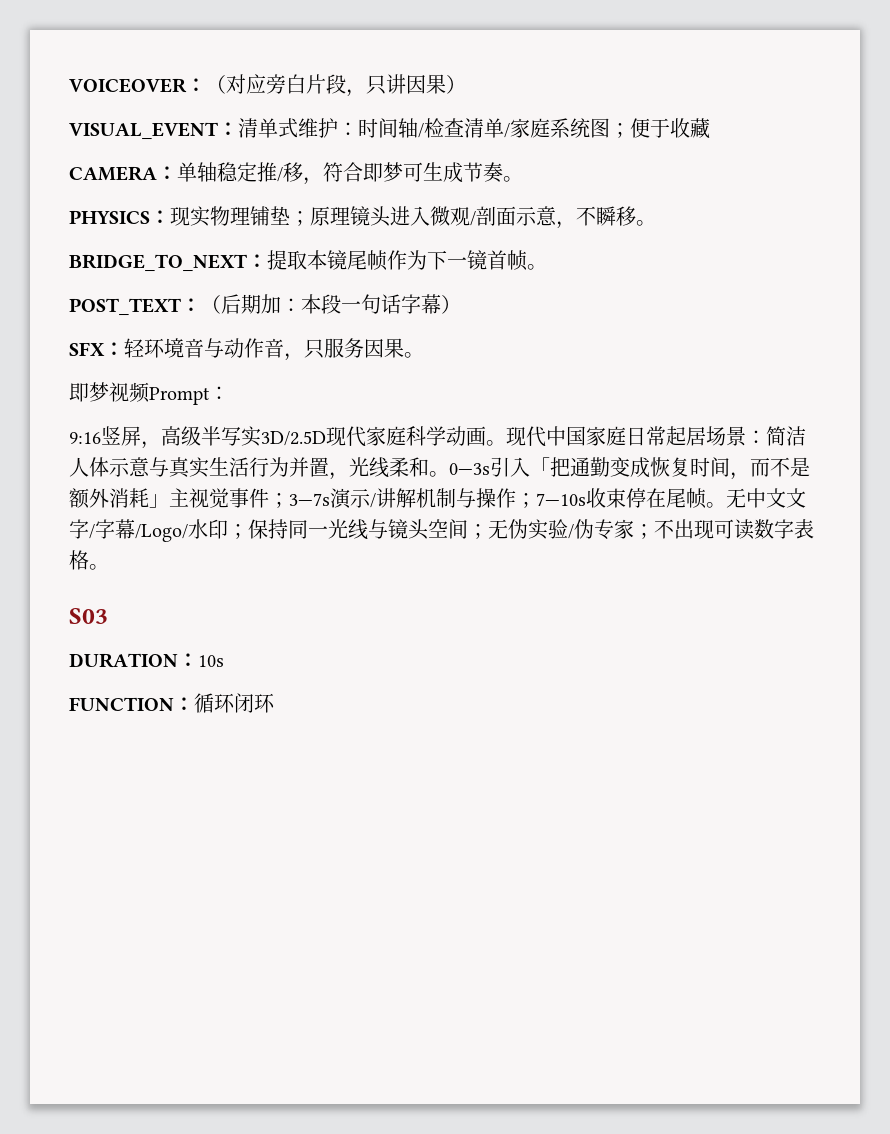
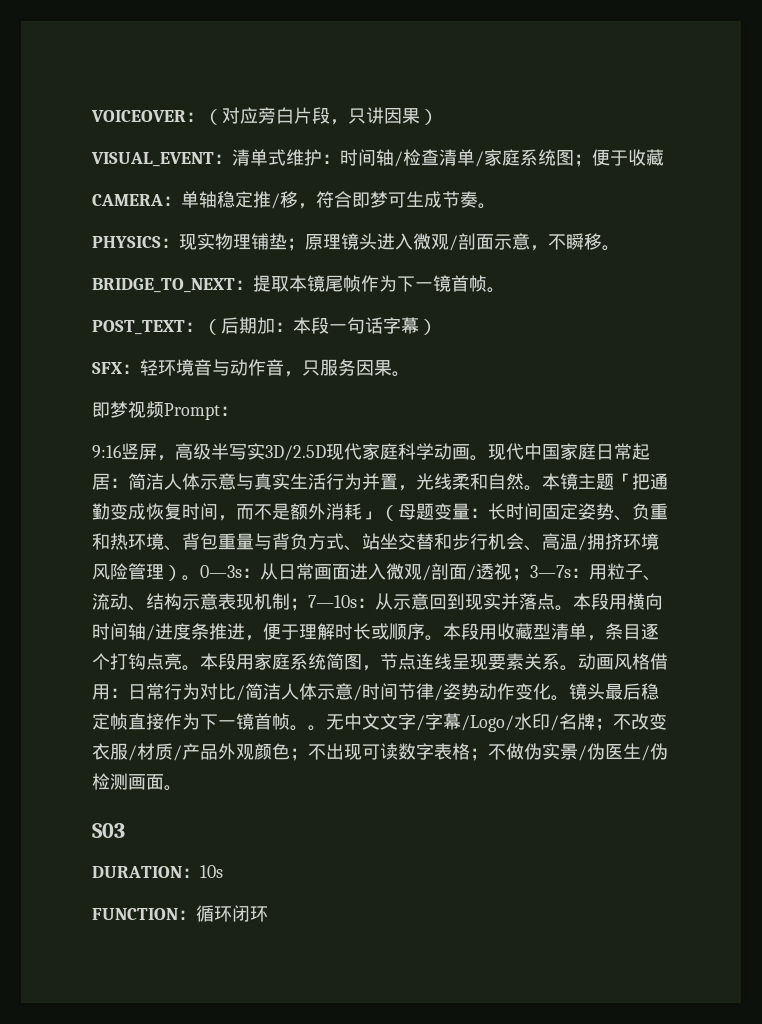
[706,426,746,446] 场景 -> (110, 481) none
[429,457,530,477] 。0—3s引入 -> [488,473,614,491] 自然。本镜主题
[169,488,707,509] 主视觉事件；3—7s演示/讲解机制与操作；7—10s收束停在尾帧 -> [380,503,668,521] [92,533,659,551] [92,563,661,581] [92,593,663,611] [92,623,659,641] [92,653,668,671] [92,683,659,701] [92,713,308,731] （母题变量：长时间固定姿势、负重和热环境、背包重量与背负方式、站坐交替和步行机会、高温/拥挤环境风险管理）。0—3s：从日常画面进入微观/剖面/透视；3—7s：用粒子、流动、结构示意表现机制；7—10s：从示意回到现实并落点。本段用横向时间轴/进度条推进，便于理解时长或顺序。本段用收藏型清单，条目逐个打钩点亮。本段用家庭系统简图，节点连线呈现要素关系。动画风格借用：日常行为对比/简洁人体示意/时间节律/姿势动作变化。镜头最后稳定帧直接作为下一镜首帧。
[228,519,634,540] ；保持同一光线与镜头空间；无伪实验/伪专家 -> [550,713,667,731] [92,743,290,761] /名牌；不改变衣服/材质/产品外观颜色
(89, 560) none -> [470,743,668,761] [92,773,164,790] ；不做伪实景/伪医生/伪检测画面

